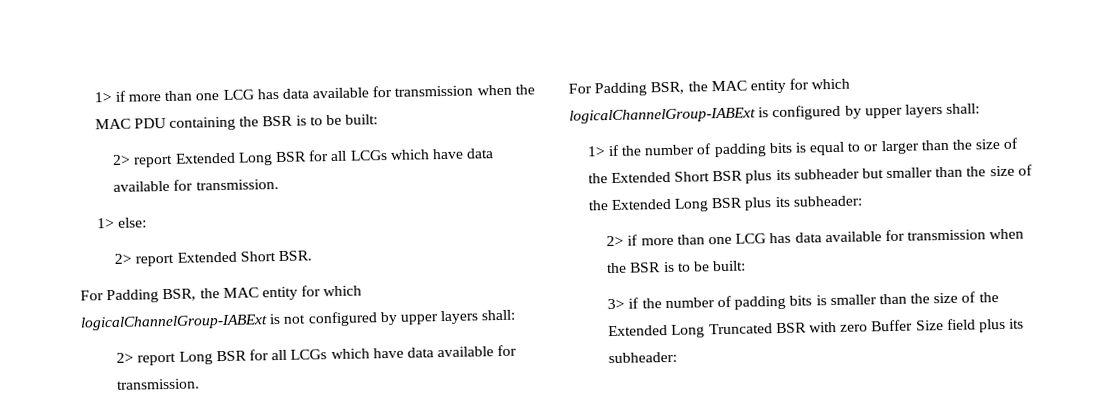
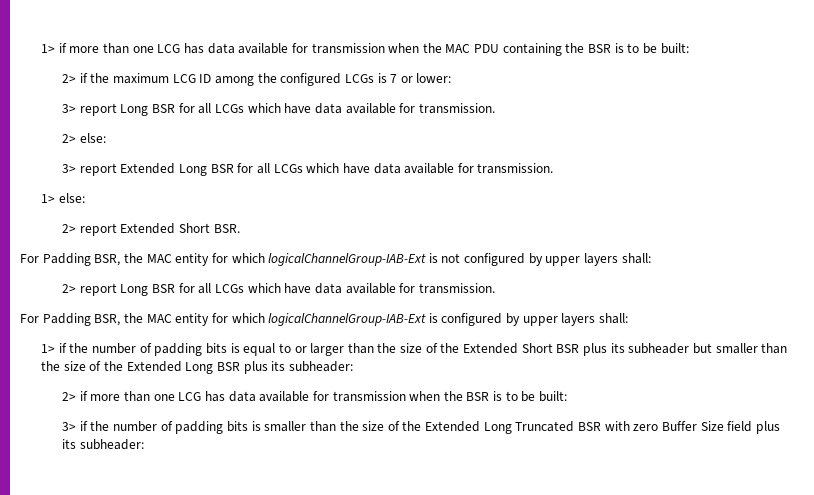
(132, 159) none -> [79,73,452,86] [62,103,495,116] [62,133,106,143] [62,164,77,173] if the maximum LCG ID among the configured LCGs is 7 or lower: // 3> report Long BSR for all LCGs which have data available for transmission. // 2> else: // 3>
[80,314,268,331] logicalChannelGroup-IABExt -> [268,253,427,266] logicalChannelGroup-IAB-Ext
[569,107,756,124] logicalChannelGroup-IABExt -> [268,313,427,326] logicalChannelGroup-IAB-Ext

